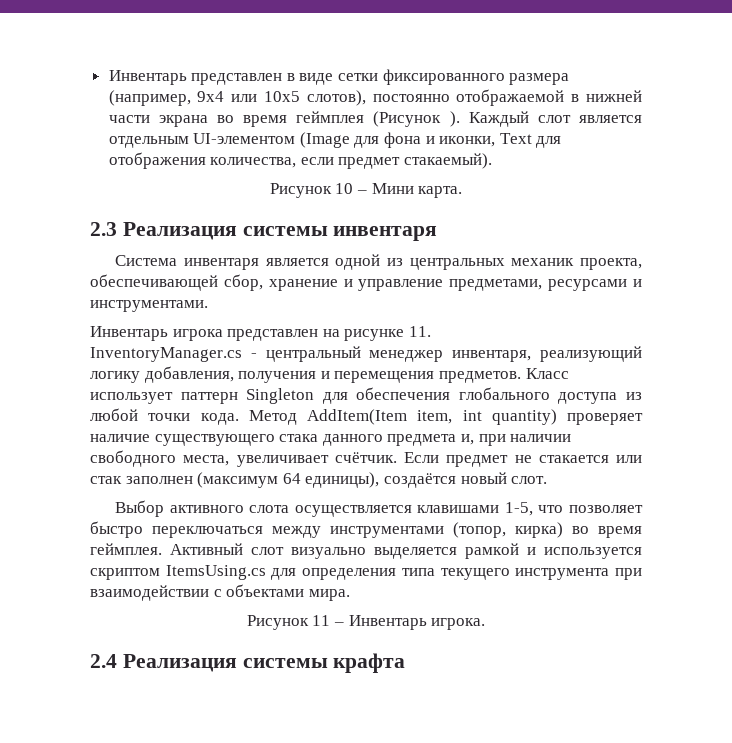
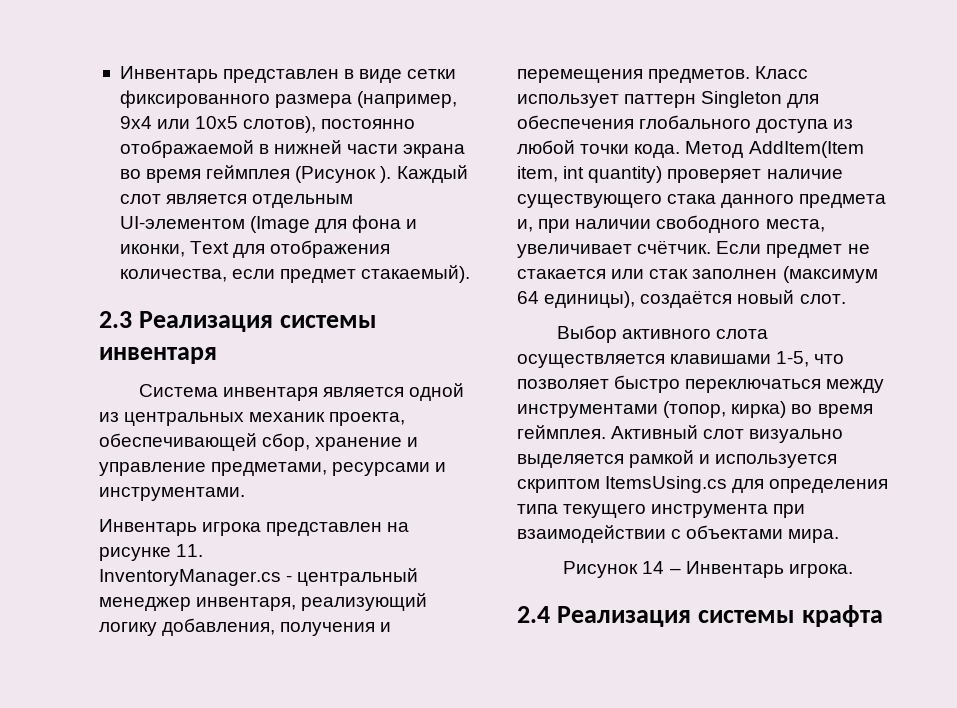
[269,183,463,198] // Рисунок 10 – Мини карта. -> (471, 274) none
[312,615,331,626] 11 -> [642,561,665,574] 14

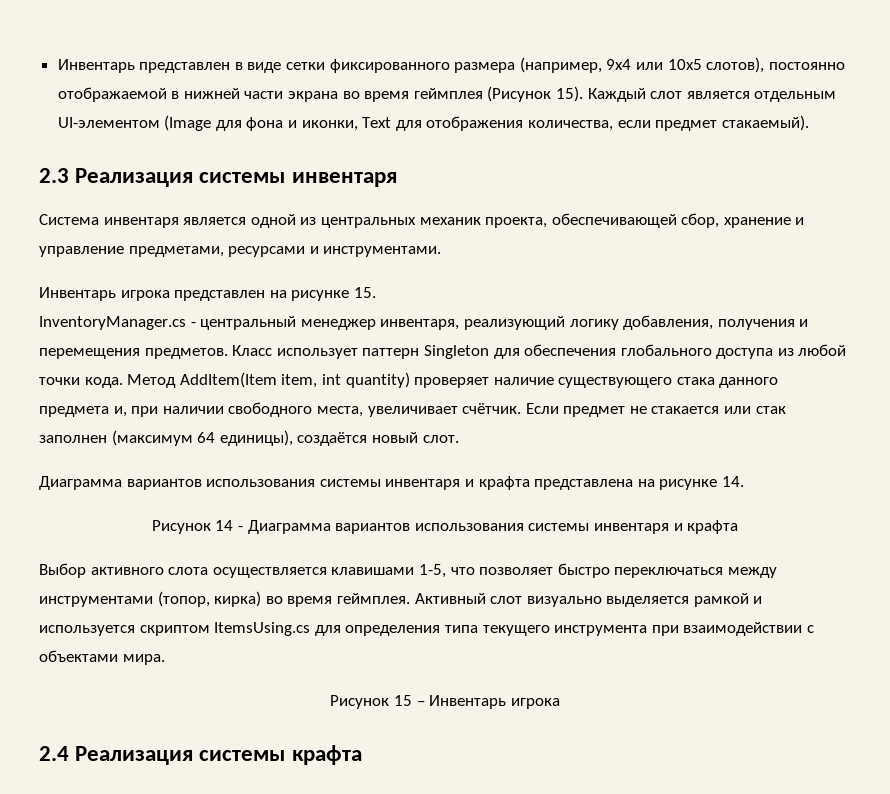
[380,166,392,183] ). -> [556,86,584,102] 15).
[176,544,204,557] 11. -> [353,287,376,298] 15.
(846, 299) none -> [39,476,744,490] [151,520,739,534] // Диаграмма вариантов использования системы инвентаря и крафта представлена на рисунке 14. // Рисунок 14 - Диаграмма вариантов использования системы инвентаря и крафта
[642,561,665,574] 14 -> [393,695,412,706] 15
[788,564,853,578] игрока. -> [510,698,560,709] игрока

